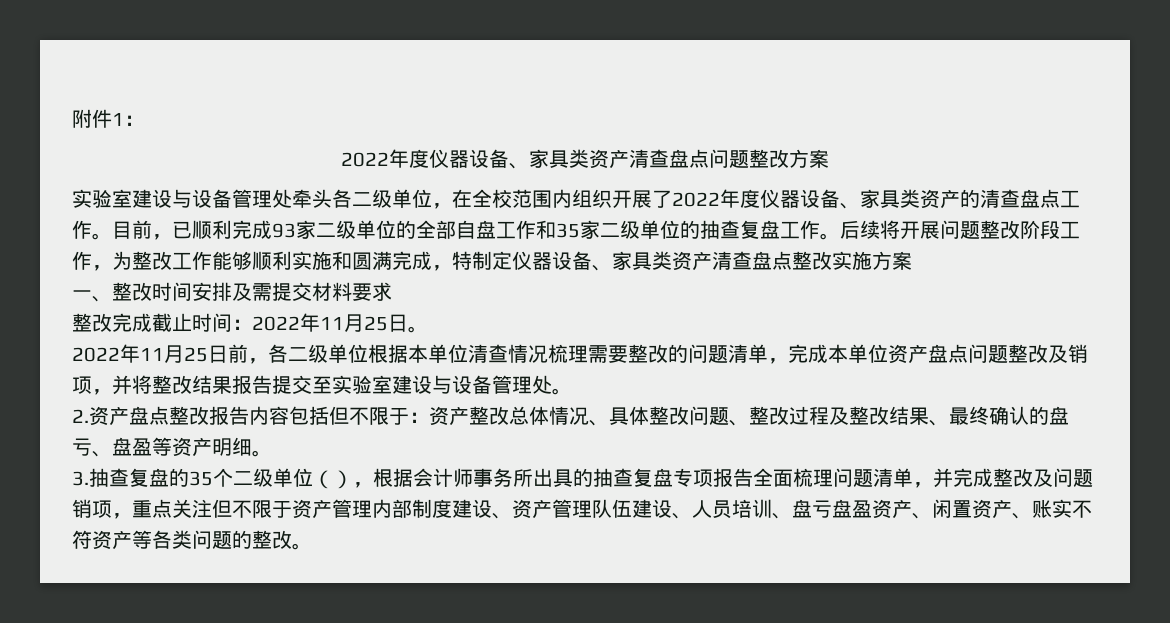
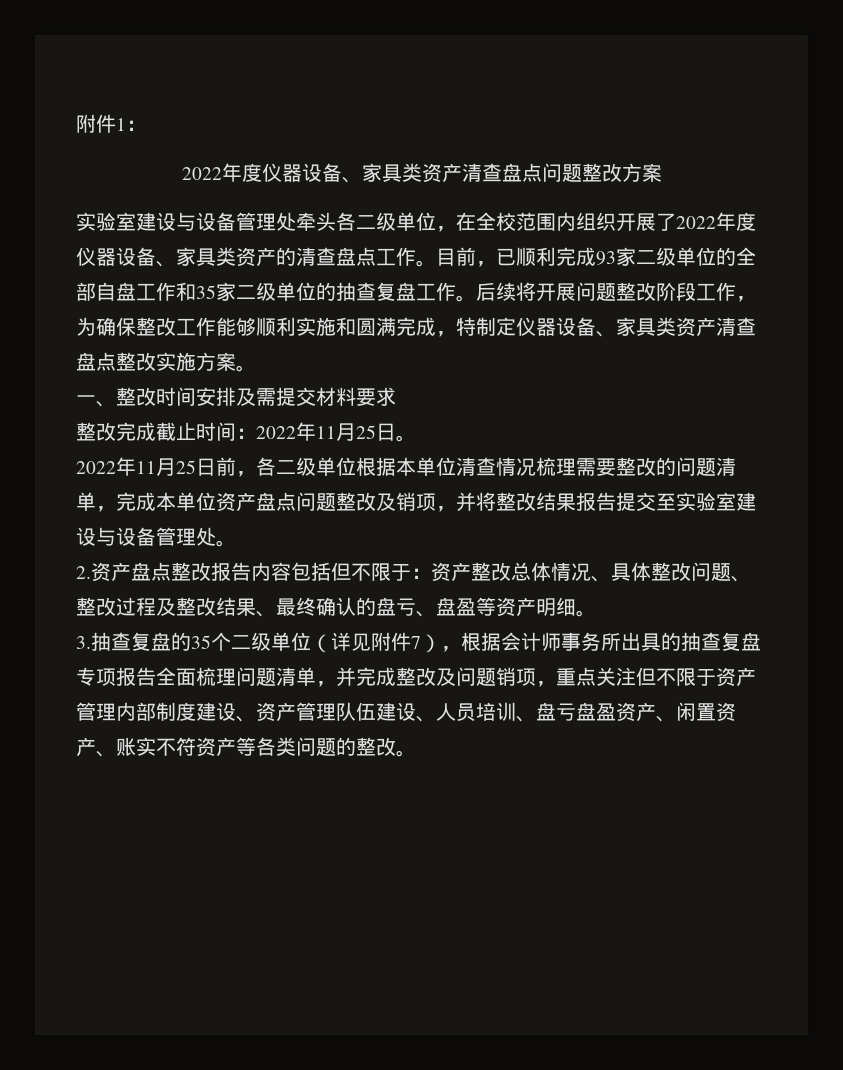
(132, 260) none -> [96,317,136,336] 确保
(912, 260) none -> [236,365,256,372] 。
(333, 479) none -> [331,632,421,651] 详见附件7

